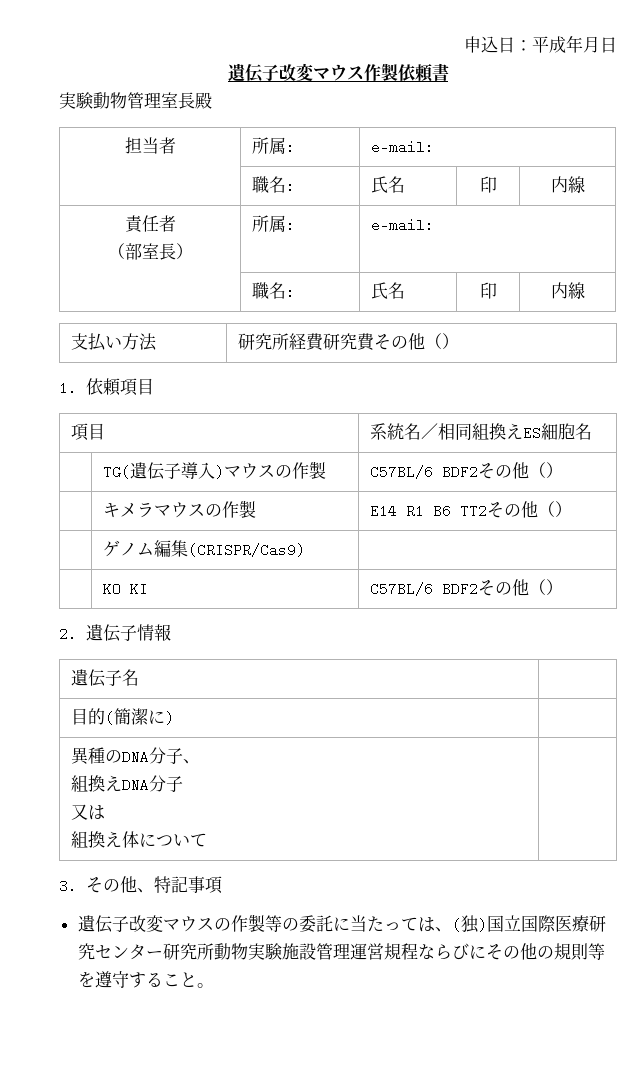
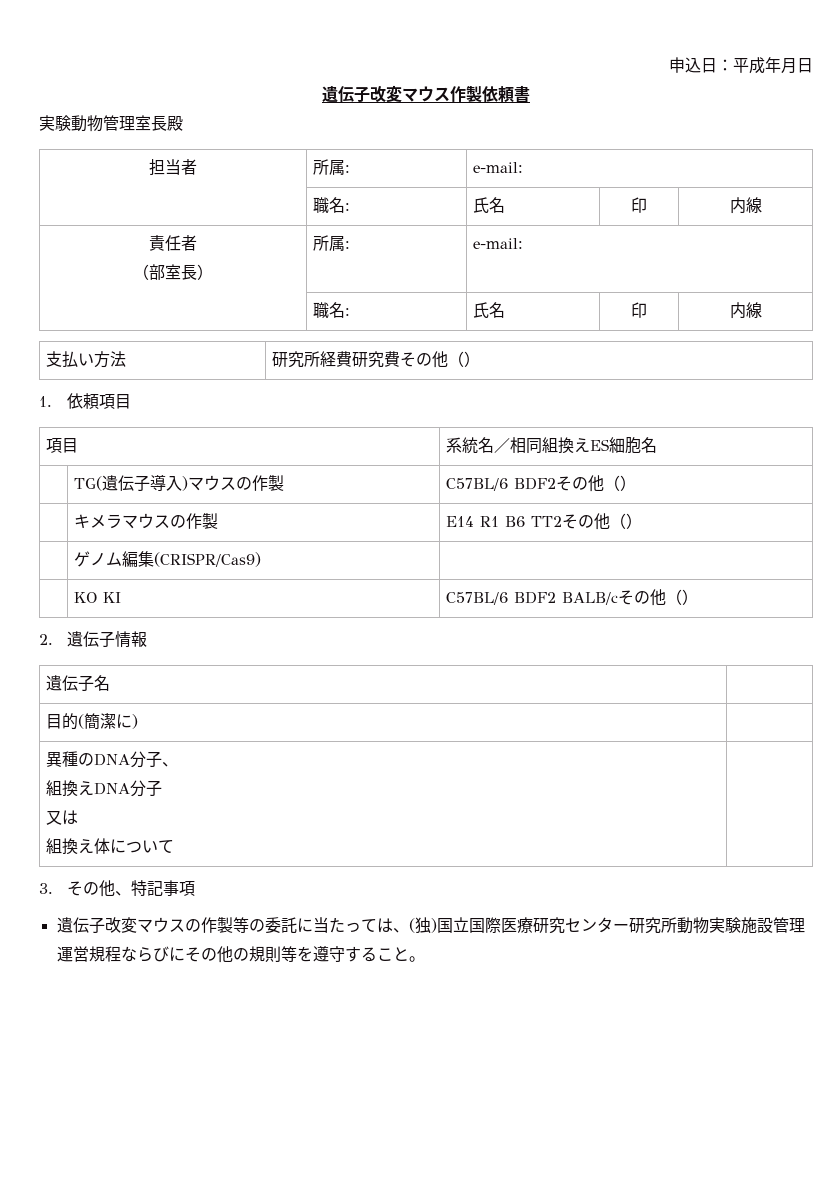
(479, 589) none -> [562,592,619,605] BALB/c

